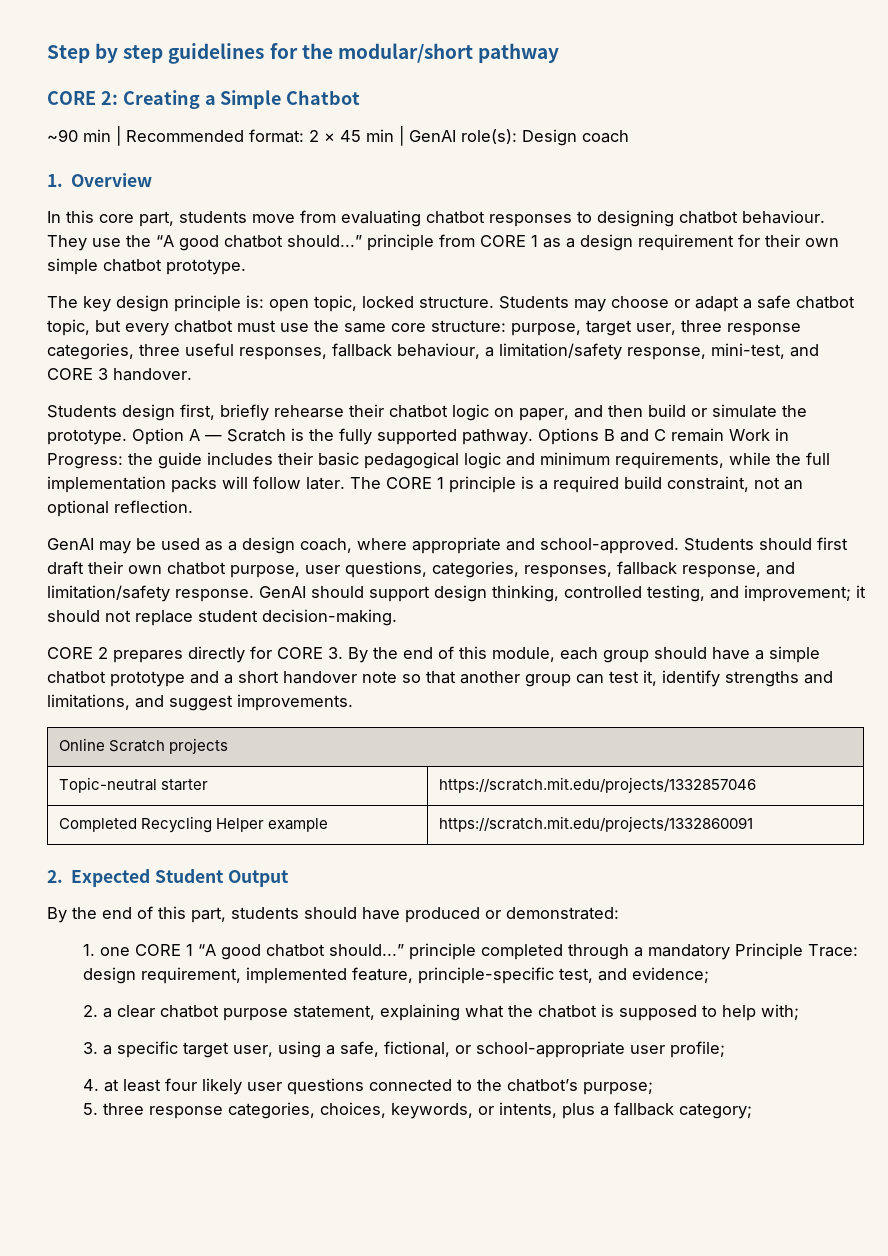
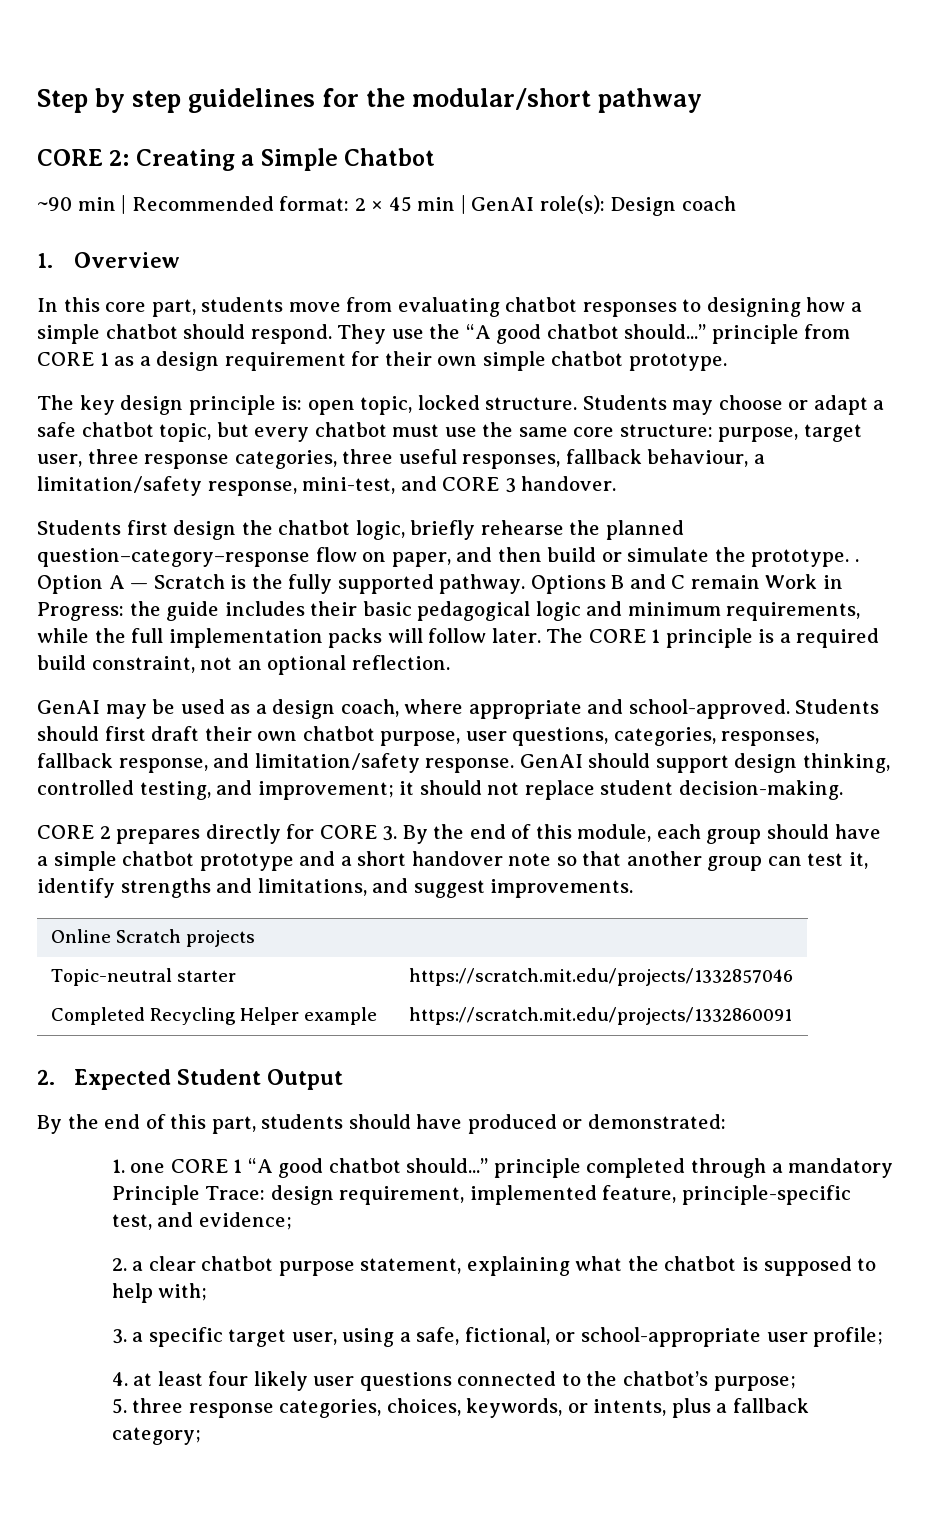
[679,210,825,224] chatbot behaviour. -> [806,297,862,312] [37,324,332,344] how a simple chatbot should respond.
[122,404,489,421] design first, briefly rehearse their chatbot logic -> [126,520,684,540] [37,547,357,567] first design the chatbot logic, briefly rehearse the planned question–category–response flow
(127, 437) none -> [854,559,859,562] .

